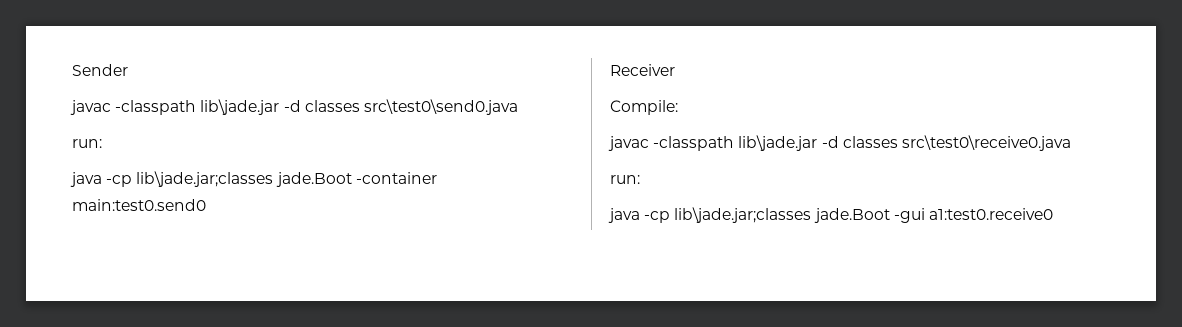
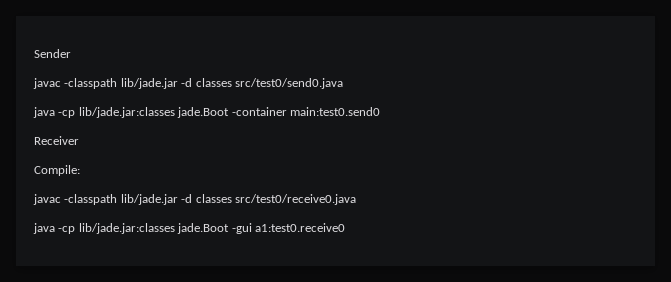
[200,99,518,115] [72,139,102,148] [70,171,274,187] lib\jade.jar -d classes src\test0\send0.java // run: // java -cp lib\jade.jar;classes -> [120,78,343,89] [33,107,175,118] lib/jade.jar -d classes src/test0/send0.java // java -cp lib/jade.jar:classes
[738,135,1071,151] [610,175,640,184] [608,207,812,223] lib\jade.jar -d classes src\test0\receive0.java // run: // java -cp lib\jade.jar;classes -> [120,194,356,205] [33,223,175,234] lib/jade.jar -d classes src/test0/receive0.java // java -cp lib/jade.jar:classes

